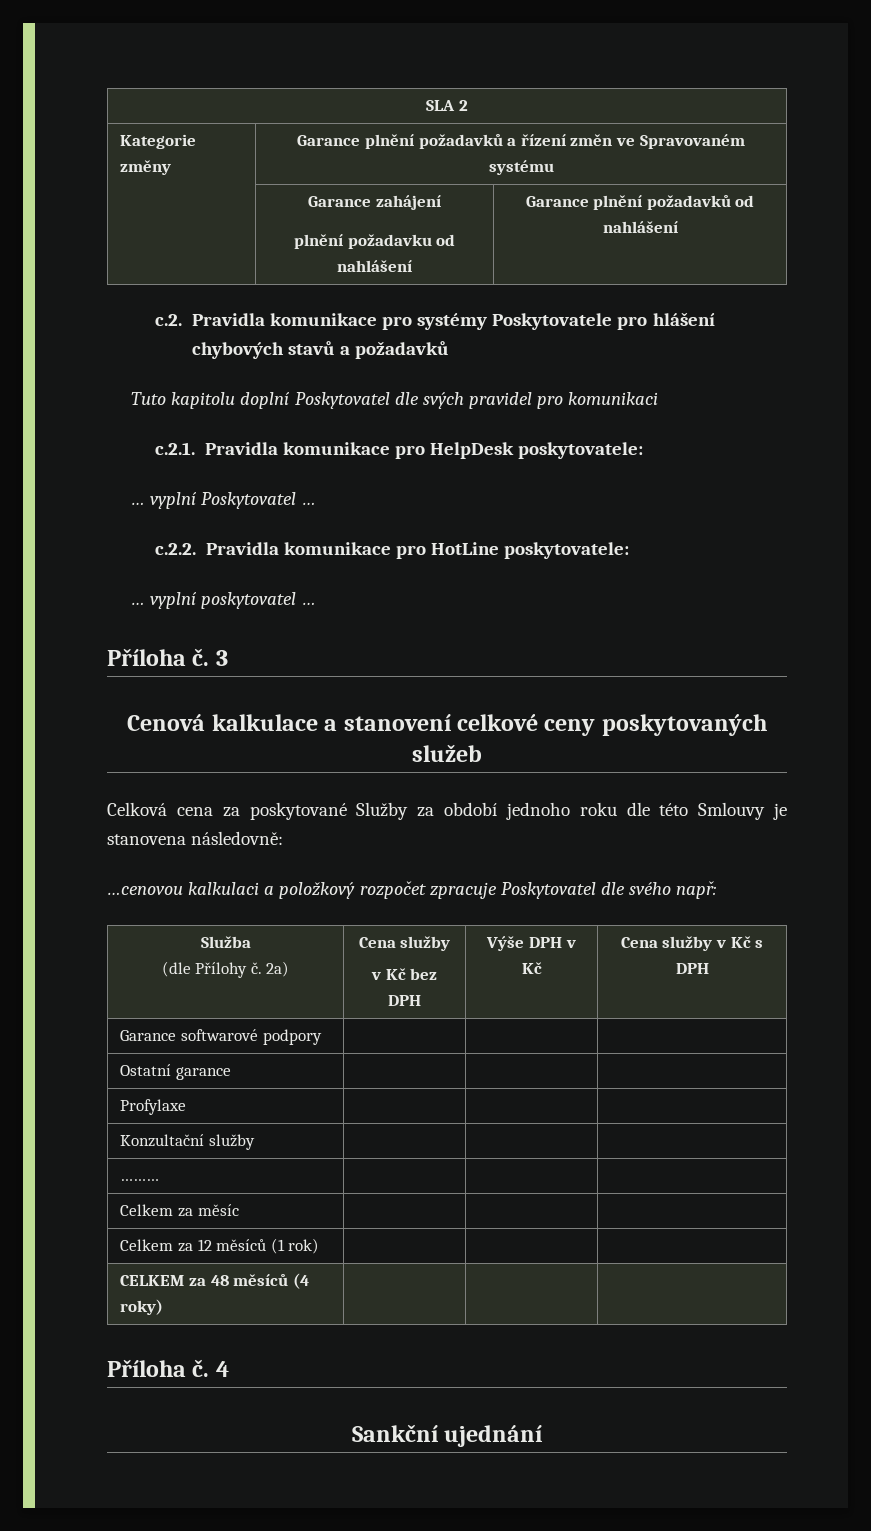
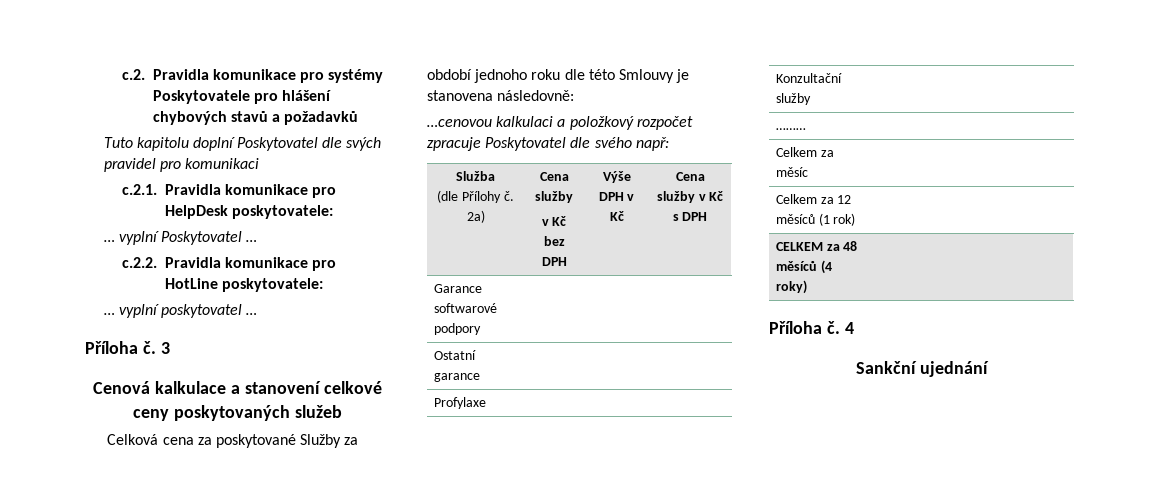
[426,100,468,111] [120,134,197,149] [120,160,172,175] [297,134,745,149] [488,160,554,175] [308,195,441,210] [293,234,456,249] [337,260,412,272] [525,195,755,210] [602,221,678,233] SLA 2 // Kategorie změny | Garance plnění požadavků a řízení změn ve Spravovaném systému // | Garance zahájení // plnění požadavku od nahlášení | Garance plnění požadavků od nahlášení // -> (122, 74) none

